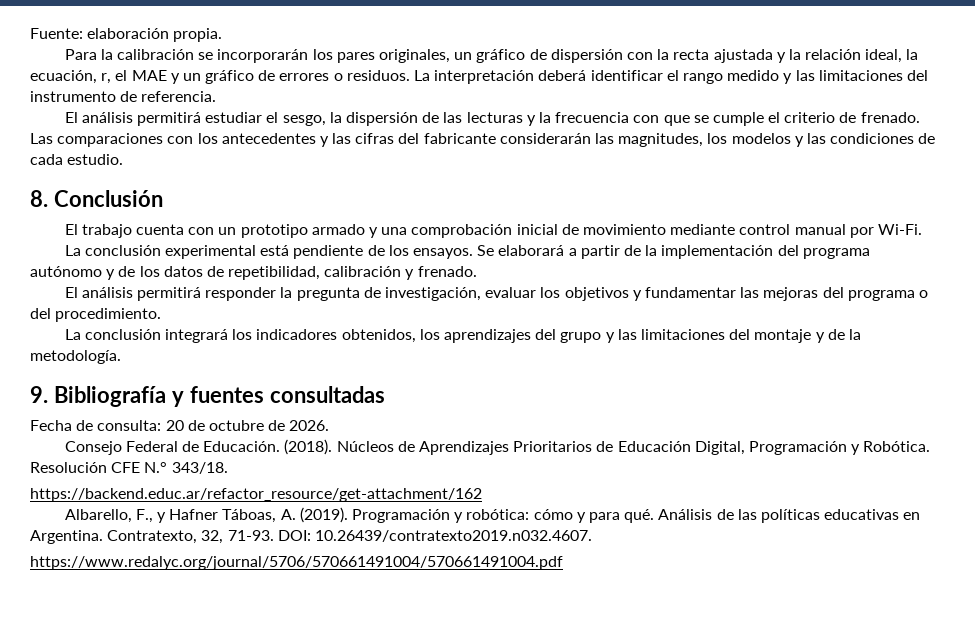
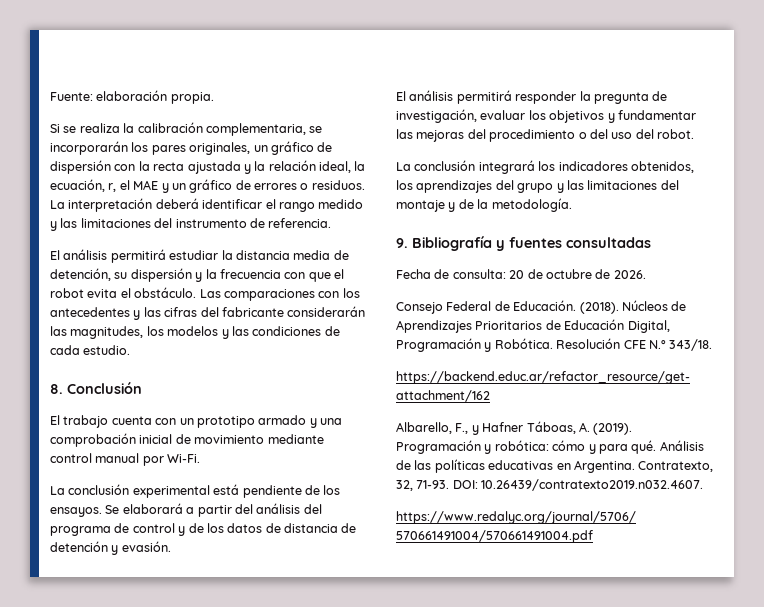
[64,49,97,60] Para -> [50,123,120,133] Si se realiza
(195, 54) none -> [205,123,306,136] complementaria,
[266,112,523,126] el sesgo, la dispersión de las lecturas -> [221,250,349,260] [50,268,192,282] la distancia media de detención, su dispersión
[693,112,920,126] se cumple el criterio de frenado. -> [334,269,344,279] [50,287,197,298] el robot evita el obstáculo.
[623,245,870,259] [30,266,102,277] de la implementación del programa autónomo -> [234,503,322,514] [50,523,175,536] del análisis del programa de control
[228,266,477,280] repetibilidad, calibración y frenado. -> [284,523,357,533] [50,541,171,555] distancia de detención y evasión.
[847,290,915,301] programa -> [489,129,576,142] procedimiento
[55,308,162,322] procedimiento. -> [611,129,694,139] uso del robot.

